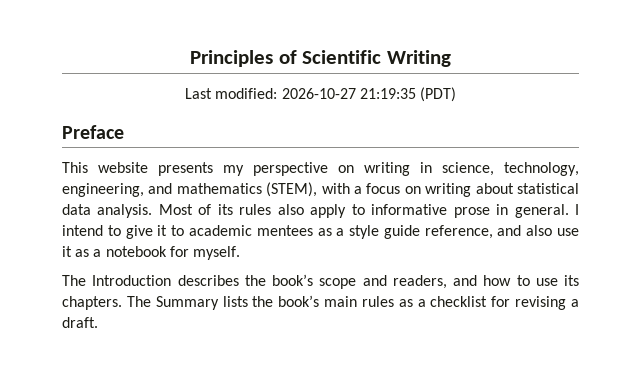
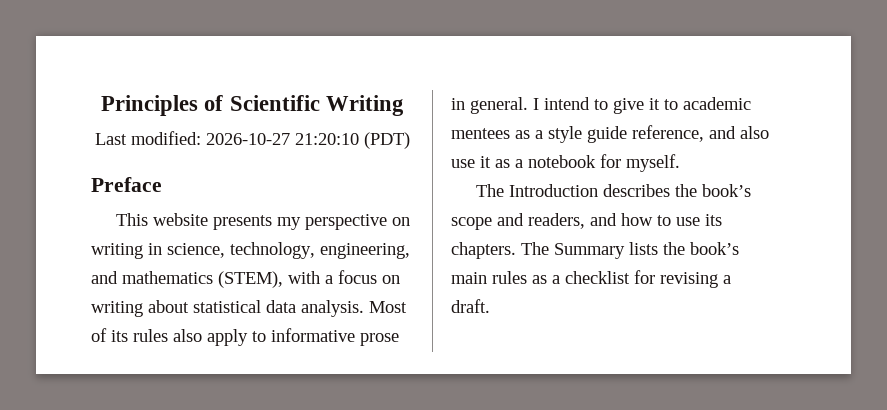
[359,88,416,99] 21:19:35 -> [294,133,359,145] 21:20:10

